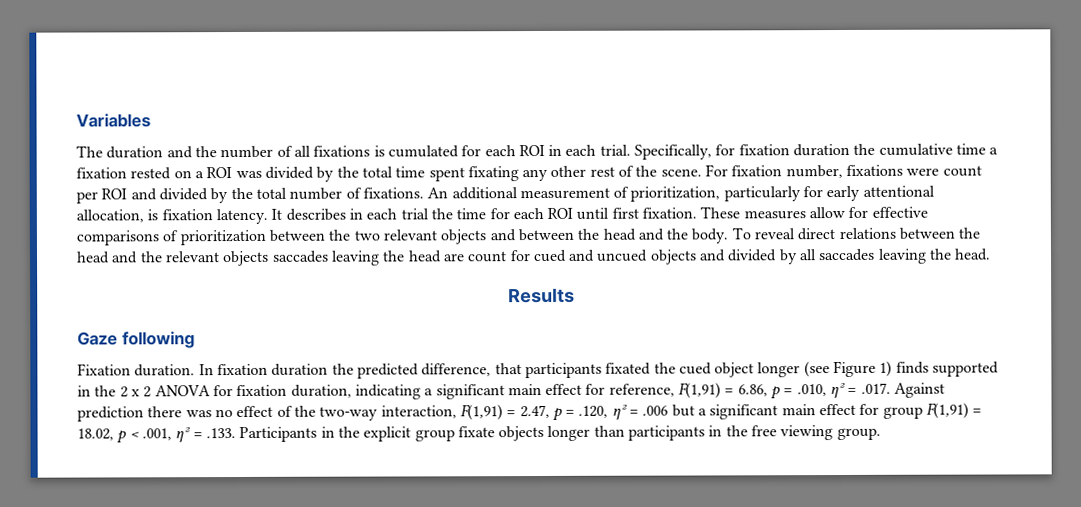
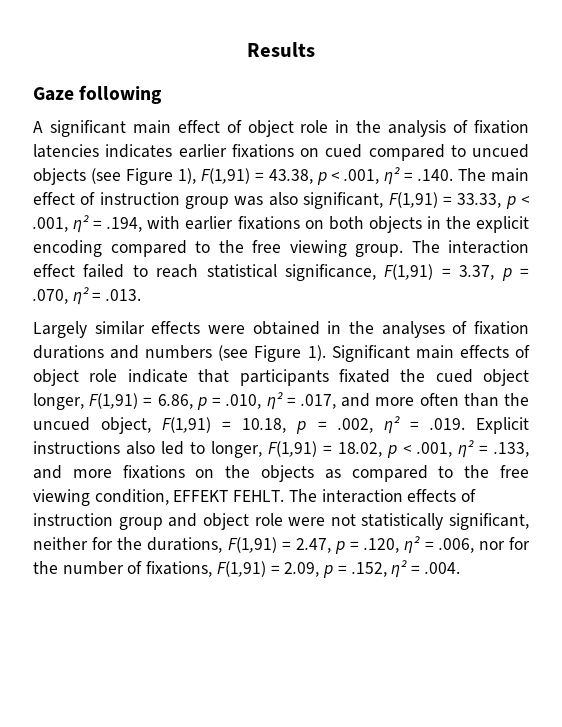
[76,113,151,128] [76,143,999,160] [76,164,982,182] [76,185,935,204] [76,206,928,225] [76,227,981,246] [76,248,992,267] [507,287,575,304] [77,331,195,349] [77,363,492,379] Variables // The duration and the number of all fixations is cumulated for each ROI in each trial. Specifically, for fixation duration the cumulative time a fixation rested on a ROI was divided by the total time spent fixating any other rest of the scene. For fixation number, fixations were count per ROI and divided by the total number of fixations. An additional measurement of prioritization, particularly for early attentional allocation, is fixation latency. It describes in each trial the time for each ROI until first fixation. These measures allow for effective comparisons of prioritization between the two relevant objects and between the head and the body. To reveal direct relations between the head and the relevant objects saccades leaving the head are count for cued and uncued objects and divided by all saccades leaving the head. // Results // Gaze following // Fixation duration. In fixation duration the predicted difference, -> [247,42,315,57] [33,85,163,104] [33,120,530,137] [33,144,529,161] [33,167,530,185] [33,192,531,209] [33,215,529,233] [33,240,529,257] [33,264,529,281] [33,287,142,305] [33,321,529,338] [33,345,530,362] [33,369,188,386] Results // Gaze following // A significant main effect of object role in the analysis of fixation latencies indicates earlier fixations on cued compared to uncued objects (see Figure 1), F(1,91) = 43.38, p < .001, η² = .140. The main effect of instruction group was also significant, F(1,91) = 33.33, p < .001, η² = .194, with earlier fixations on both objects in the explicit encoding compared to the free viewing group. The interaction effect failed to reach statistical significance, F(1,91) = 3.37, p = .070, η² = .013. // Largely similar effects were obtained in the analyses of fixation durations and numbers (see Figure 1). Significant main effects of object role indicate
[757,360,1000,378] [77,383,675,400] longer (see Figure 1) finds supported in the 2 x 2 ANOVA for fixation duration, indicating a significant main effect for reference, -> [33,393,84,410] longer,
[860,382,946,398] [77,405,457,422] .017. Against prediction there was no effect of the two-way interaction, -> [300,393,530,409] [33,416,529,434] [33,440,529,458] [33,465,529,482] [33,489,477,506] [33,513,529,530] [33,537,223,553] .017, and more often than the uncued object, F(1,91) = 10.18, p = .002, η² = .019. Explicit instructions also led to longer, F(1,91) = 18.02, p < .001, η² = .133, and more fixations on the objects as compared to the free viewing condition, EFFEKT FEHLT. The interaction effects of instruction group and object role were not statistically significant, neither for the durations,
[642,402,983,420] [77,425,881,444] .006 but a significant main effect for group F(1,91) = 18.02, p < .001, η² = .133. Participants in the explicit group fixate objects longer than participants in the free viewing group. -> [438,537,531,553] [33,560,460,578] .006, nor for the number of fixations, F(1,91) = 2.09, p = .152, η² = .004.

